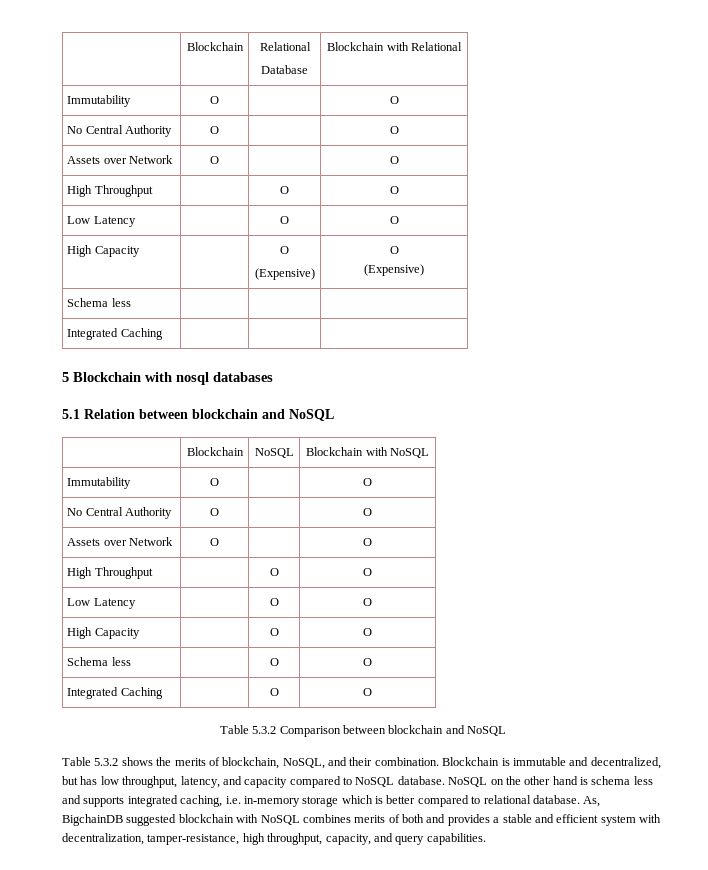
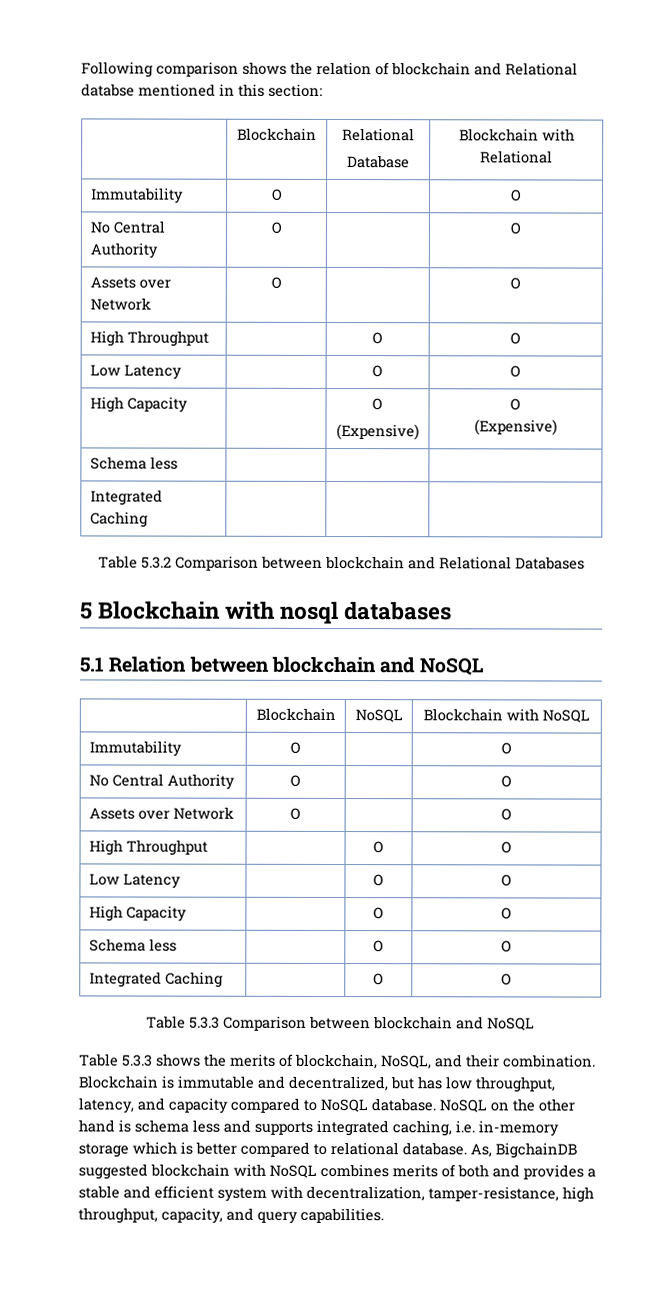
(186, 46) none -> [81,61,578,78] [81,83,323,97] Following comparison shows the relation of blockchain and Relational databse mentioned in this section: //
(163, 334) none -> [98,555,585,571] // Table 5.3.2 Comparison between blockchain and Relational Databases
[252,726,277,734] 5.3.2 -> [189,1016,220,1029] 5.3.3
[94,758,119,766] 5.3.2 -> [122,1054,153,1067] 5.3.3

